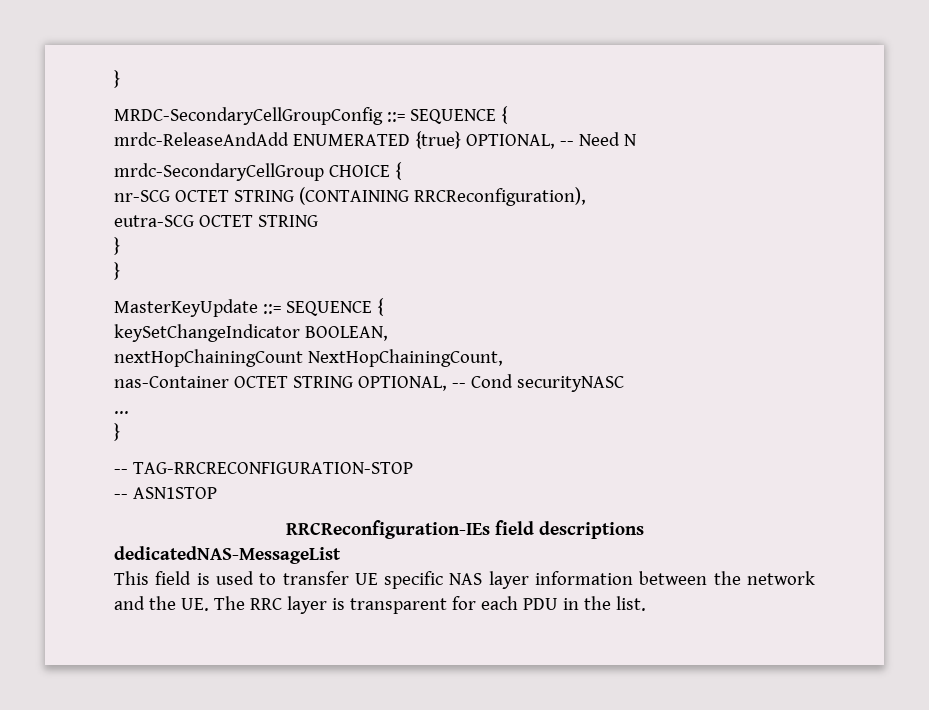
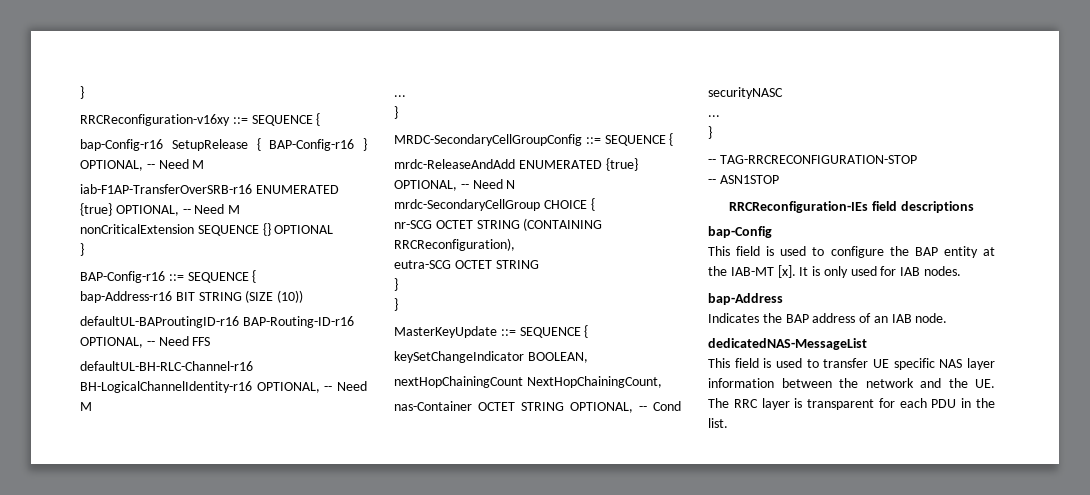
[114,70,120,88] } -> [80,86,84,99] [80,113,321,126] [80,138,367,151] [80,159,205,171] [80,184,339,194] [80,203,241,216] [80,223,334,236] [80,243,84,256] [80,270,257,283] [80,290,304,303] [80,316,354,328] [80,336,211,348] [80,361,253,371] [80,381,367,393] [80,402,92,411] [394,95,406,97] [394,106,398,119] } // RRCReconfiguration-v16xy ::= SEQUENCE { // bap-Config-r16 SetupRelease { BAP-Config-r16 } OPTIONAL, -- Need M // iab-F1AP-TransferOverSRB-r16 ENUMERATED {true} OPTIONAL, -- Need M // nonCriticalExtension SEQUENCE {} OPTIONAL // } // BAP-Config-r16 ::= SEQUENCE { // bap-Address-r16 BIT STRING (SIZE (10)) // defaultUL-BAProutingID-r16 BAP-Routing-ID-r16 OPTIONAL, -- Need FFS // defaultUL-BH-RLC-Channel-r16 BH-LogicalChannelIdentity-r16 OPTIONAL, -- Need M // ... // }
(644, 530) none -> [708,226,772,238] [708,246,995,258] [708,265,962,278] [708,293,783,305] [708,313,948,323] // bap-Config // This field is used to configure the BAP entity at the IAB-MT [x]. It is only used for IAB nodes. // bap-Address // Indicates the BAP address of an IAB node.

